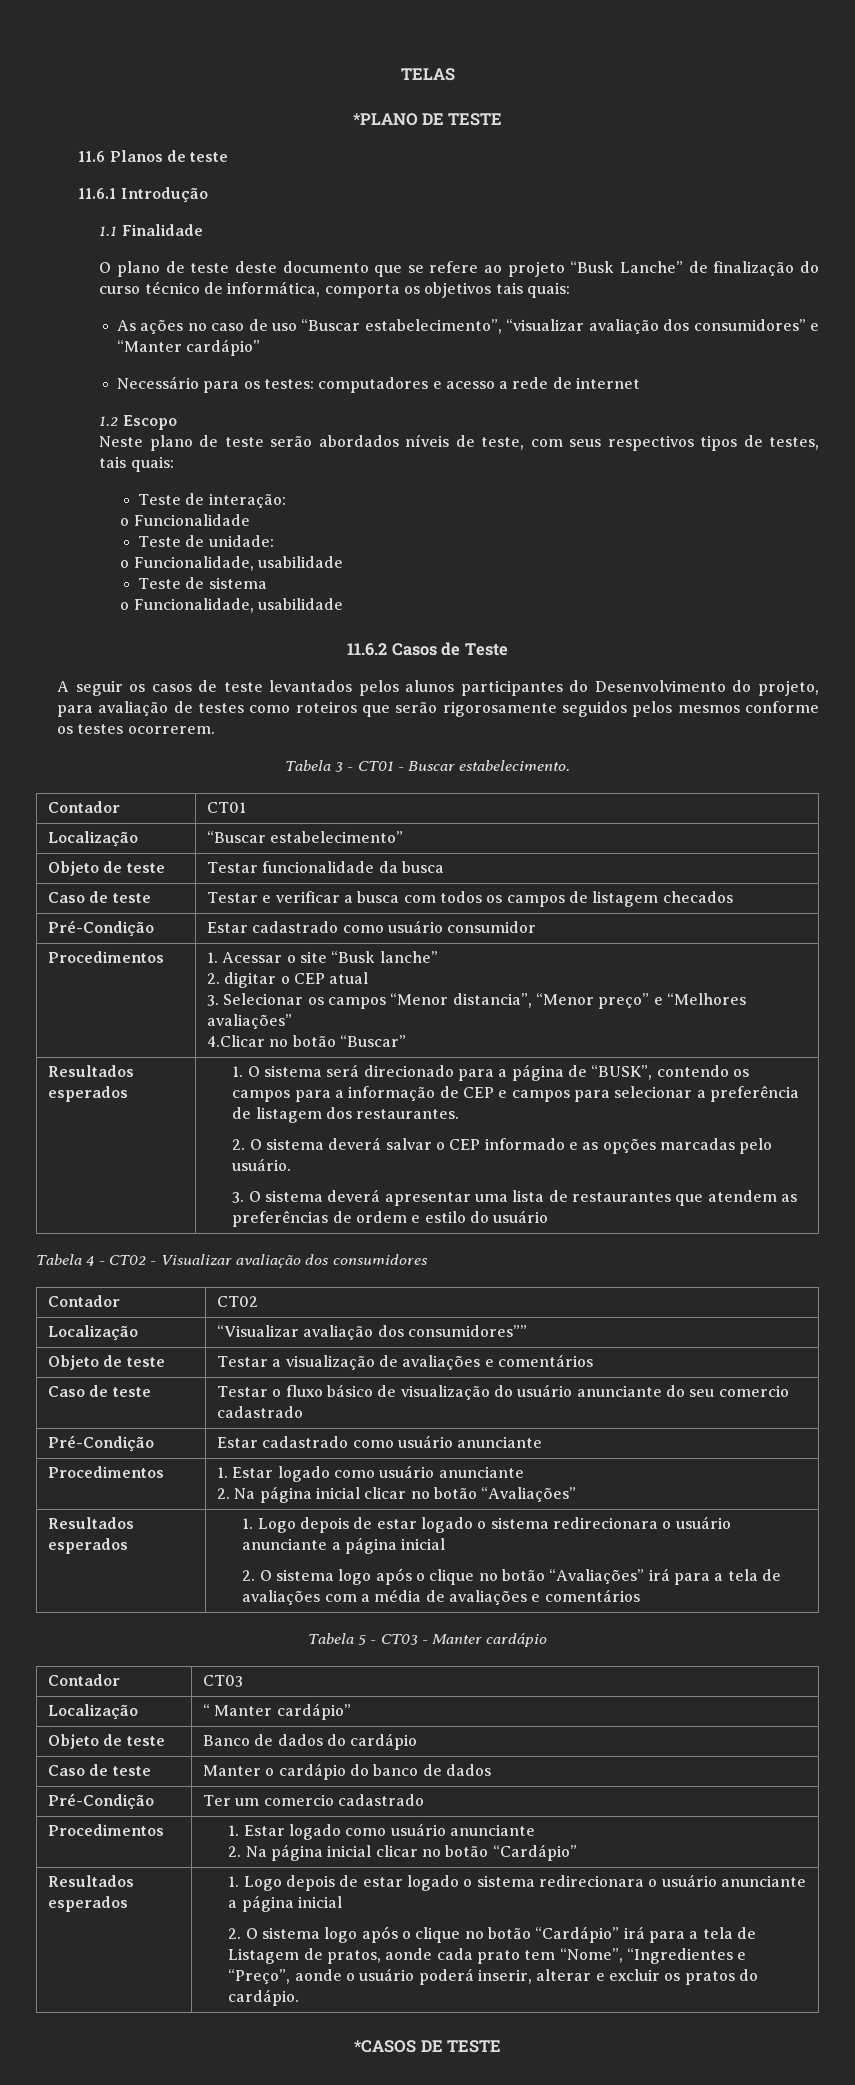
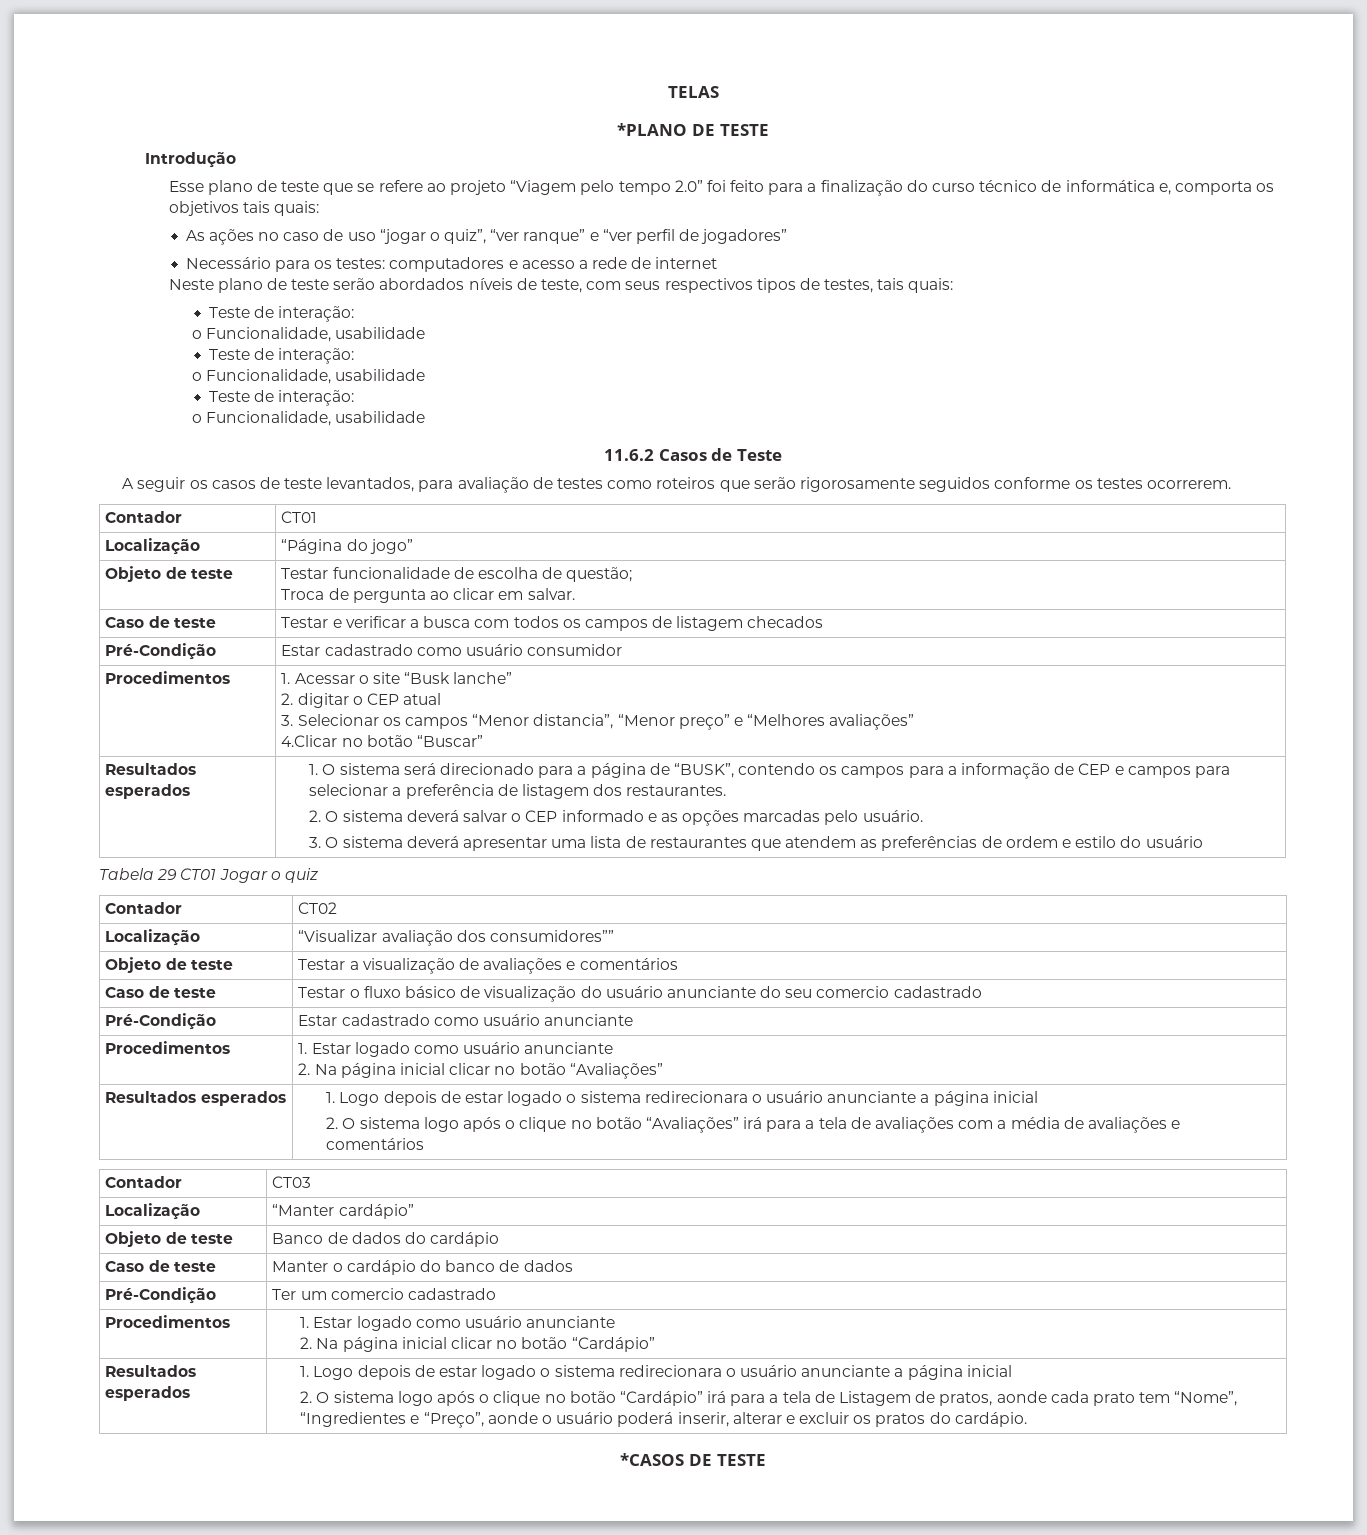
[78,150,229,162] [78,187,208,203] [99,224,203,236] [99,261,369,277] 11.6 Planos de teste // 11.6.1 Introdução // 1.1 Finalidade // O plano de teste deste documento -> [145,151,237,168] [168,180,320,195] Introdução // Esse plano de teste
[570,261,708,273] “Busk Lanche” de -> [510,180,817,195] “Viagem pelo tempo 2.0” foi feito para a
[227,281,321,297] informática, -> [1065,180,1171,195] informática e,
[301,319,820,334] [116,339,261,356] “Buscar estabelecimento”, “visualizar avaliação dos consumidores” e “Manter cardápio” -> [379,229,788,244] “jogar o quiz”, “ver ranque” e “ver perfil de jogadores”
[99,415,177,430] // 1.2 Escopo -> (718, 263) none
[133,514,250,526] [138,535,274,547] [120,556,344,571] [138,577,267,589] Funcionalidade // Teste de unidade: // o Funcionalidade, usabilidade // Teste de sistema -> [205,327,426,342] [208,348,355,364] [191,369,426,384] [208,390,355,406] Funcionalidade, usabilidade // Teste de interação: // o Funcionalidade, usabilidade // Teste de interação:
[269,680,819,696] levantados pelos alunos participantes do Desenvolvimento do projeto, -> [326,477,415,492] levantados,
[632,701,740,717] pelos mesmos -> (991, 484) none
[284,760,571,772] // Tabela 3 - CT01 - Buscar estabelecimento. -> (1231, 484) none
[207,831,404,843] “Buscar estabelecimento” -> [281,539,413,554] “Página do jogo”
[378,861,445,873] da busca -> [453,567,633,582] [281,588,575,603] de escolha de questão; // Troca de pergunta ao clicar em salvar.
[86,1254,428,1268] 4 - CT02 - Visualizar avaliação dos consumidores -> [157,868,318,883] 29 CT01 Jogar o quiz
[307,1633,548,1647] // Tabela 5 - CT03 - Manter cardápio -> (425, 1144) none
[203,1704,273,1716] “ Manter -> [272,1204,335,1216] “Manter

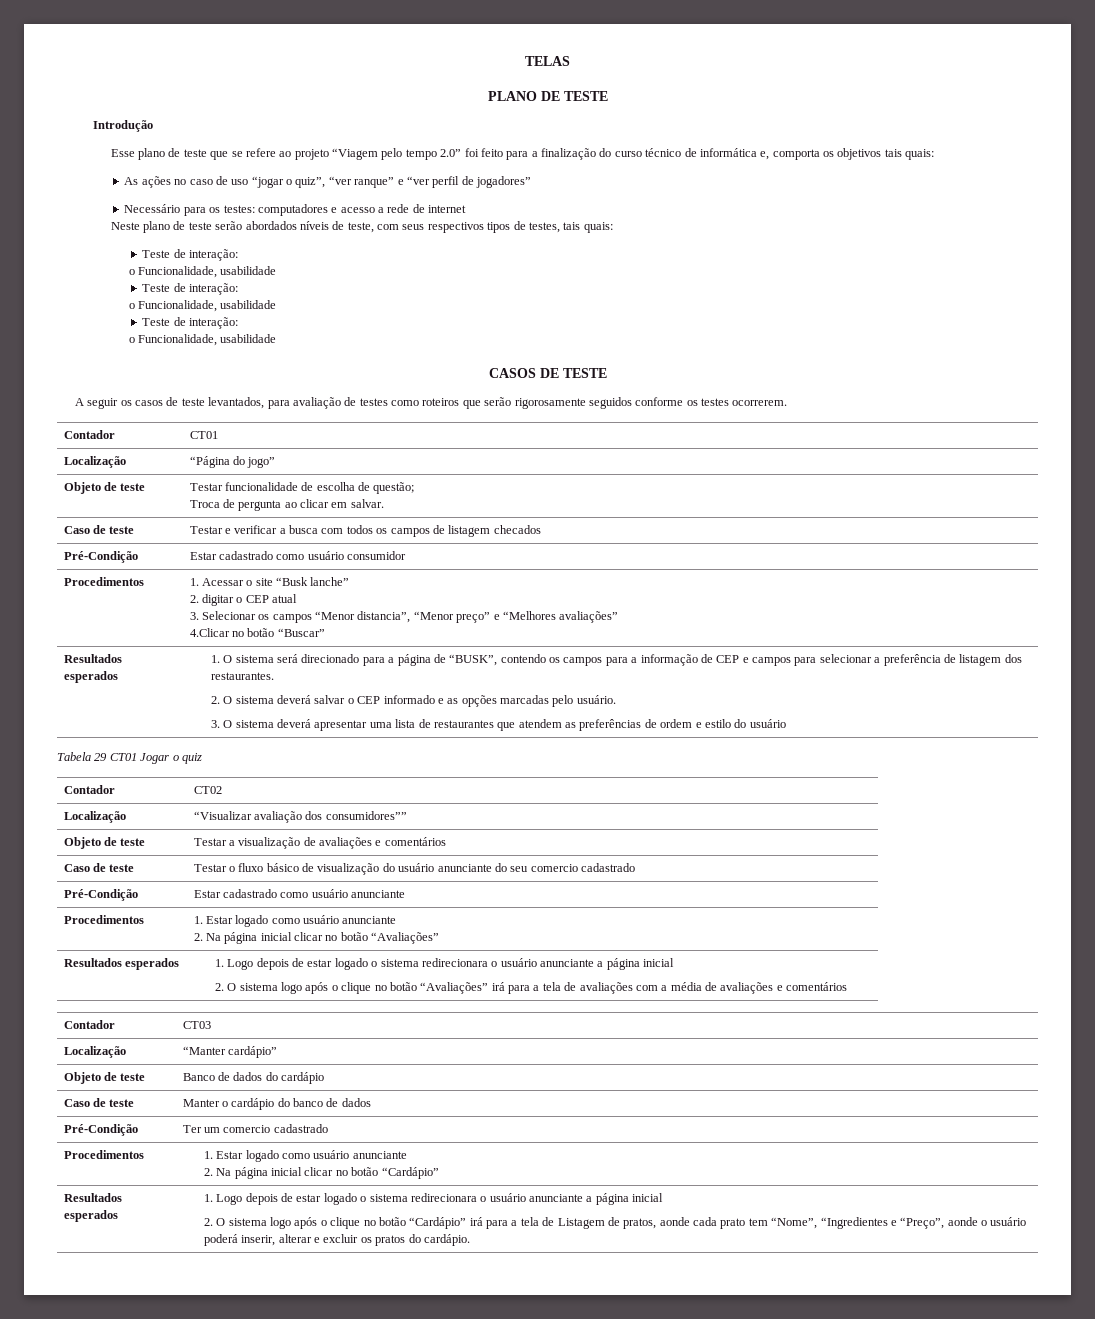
[617,123,688,136] *PLANO -> [487,91,537,101] PLANO
[604,448,782,461] 11.6.2 Casos de Teste -> [488,368,607,378] CASOS DE TESTE
[620,1453,766,1466] // *CASOS DE TESTE -> (470, 1240) none

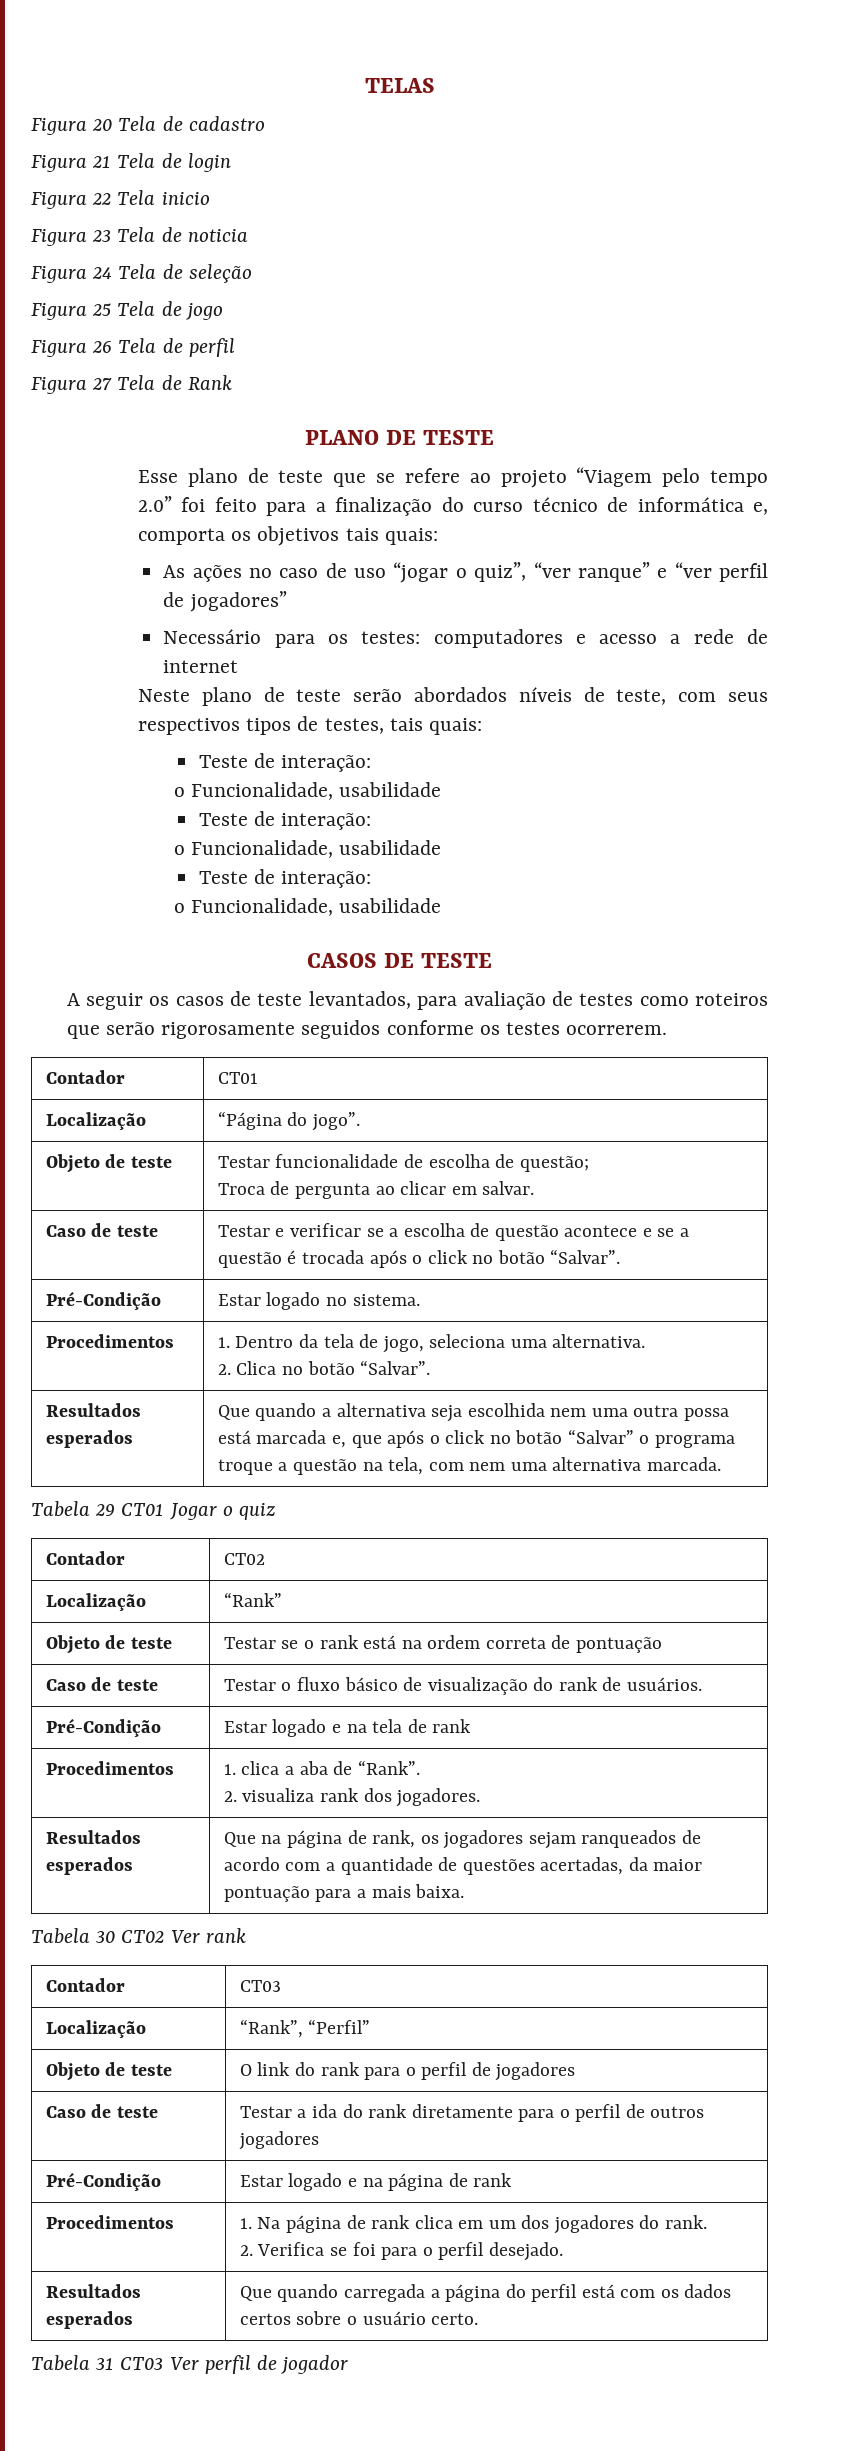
(570, 61) none -> [31,116,265,135] [31,153,231,172] [31,190,210,209] [31,227,248,246] [31,264,252,283] [31,301,223,320] [31,338,235,357] [31,375,232,394] // Figura 20 Tela de cadastro // Figura 21 Tela de login // Figura 22 Tela inicio // Figura 23 Tela de noticia // Figura 24 Tela de seleção // Figura 25 Tela de jogo // Figura 26 Tela de perfil // Figura 27 Tela de Rank
[92,120,153,132] // Introdução -> (495, 437) none
[247,457,276,468] jogo” -> [311,1112,360,1131] jogo”.
[279,525,541,537] [63,551,138,563] [189,551,407,560] [63,577,144,586] [189,577,350,586] [189,594,298,606] [189,611,619,623] [189,628,325,637] [63,654,122,663] [63,671,118,683] [210,654,1022,666] [210,672,274,680] [210,695,616,707] [210,719,786,731] a busca com todos os campos de listagem checados // Pré-Condição | Estar cadastrado como usuário consumidor // Procedimentos | 1. Acessar o site “Busk lanche” // 2. digitar o CEP atual // 3. Selecionar os campos “Menor distancia”, “Menor preço” e “Melhores avaliações” // 4.Clicar no botão “Buscar” // Resultados esperados | 1. O sistema será direcionado para a página de “BUSK”, contendo os campos para a informação de CEP e campos para selecionar a preferência de listagem dos restaurantes. // 2. O sistema deverá salvar o CEP informado e as opções marcadas pelo usuário. // 3. O sistema deverá apresentar uma lista de restaurantes que atendem as preferências de ordem e estilo do usuário -> [366,1223,689,1241] [217,1249,621,1268] [45,1291,161,1310] [217,1292,420,1310] [45,1334,174,1348] [217,1334,646,1353] [217,1360,431,1375] [45,1403,141,1417] [45,1430,133,1448] [217,1403,729,1422] [217,1429,735,1448] [217,1457,721,1475] se a escolha de questão acontece e se a questão é trocada após o click no botão “Salvar”. // Pré-Condição | Estar logado no sistema. // Procedimentos | 1. Dentro da tela de jogo, seleciona uma alternativa. // 2. Clica no botão “Salvar”. // Resultados esperados | Que quando a alternativa seja escolhida nem uma outra possa está marcada e, que após o click no botão “Salvar” o programa troque a questão na tela, com nem uma alternativa marcada.
[193,811,407,823] [63,837,146,849] [193,837,446,849] “Visualizar avaliação dos consumidores”” // Objeto de teste | Testar a visualização de avaliações e comentários -> [223,1592,282,1607] [45,1635,172,1654] [223,1635,662,1653] “Rank” // Objeto de teste | Testar se o rank está na ordem correta de pontuação
[398,863,636,872] [63,889,138,901] [193,889,406,898] [63,915,144,924] [193,915,397,927] [193,932,440,944] [63,958,179,970] [214,958,675,970] [214,982,848,994] usuário anunciante do seu comercio cadastrado // Pré-Condição | Estar cadastrado como usuário anunciante // Procedimentos | 1. Estar logado como usuário anunciante // 2. Na página inicial clicar no botão “Avaliações” // Resultados esperados | 1. Logo depois de estar logado o sistema redirecionara o usuário anunciante a página inicial // 2. O sistema logo após o clique no botão “Avaliações” irá para a tela de avaliações com a média de avaliações e comentários -> [558,1677,702,1691] [45,1718,161,1737] [223,1719,472,1737] [45,1761,174,1775] [223,1760,420,1775] [223,1788,481,1807] [45,1830,141,1844] [45,1857,133,1875] [223,1830,701,1849] [223,1857,703,1875] [223,1884,465,1902] [31,1928,246,1944] rank de usuários. // Pré-Condição | Estar logado e na tela de rank // Procedimentos | 1. clica a aba de “Rank”. // 2. visualiza rank dos jogadores. // Resultados esperados | Que na página de rank, os jogadores sejam ranqueados de acordo com a quantidade de questões acertadas, da maior pontuação para a mais baixa. // Tabela 30 CT02 Ver rank
[182,1046,277,1058] [63,1072,146,1084] [182,1072,325,1084] [63,1098,135,1107] [182,1098,371,1110] [63,1124,138,1136] [182,1124,328,1133] [63,1150,144,1159] [203,1150,407,1162] [203,1167,439,1179] [63,1193,122,1202] [63,1210,118,1222] [203,1193,664,1205] [203,1217,1027,1229] [203,1234,470,1246] “Manter cardápio” // Objeto de teste | Banco de dados do cardápio // Caso de teste | Manter o cardápio do banco de dados // Pré-Condição | Ter um comercio cadastrado // Procedimentos | 1. Estar logado como usuário anunciante // 2. Na página inicial clicar no botão “Cardápio” // Resultados esperados | 1. Logo depois de estar logado o sistema redirecionara o usuário anunciante a página inicial // 2. O sistema logo após o clique no botão “Cardápio” irá para a tela de Listagem de pratos, aonde cada prato tem “Nome”, “Ingredientes e “Preço”, aonde o usuário poderá inserir, alterar e excluir os pratos do cardápio. -> [239,2019,371,2038] [45,2062,172,2081] [239,2062,576,2081] [45,2104,158,2118] [239,2104,705,2122] [238,2131,319,2150] [45,2172,161,2191] [239,2173,513,2191] [45,2215,174,2229] [239,2215,707,2234] [239,2242,563,2261] [45,2284,141,2298] [45,2311,133,2329] [239,2284,732,2302] [239,2311,479,2325] [31,2355,349,2374] “Rank”, “Perfil” // Objeto de teste | O link do rank para o perfil de jogadores // Caso de teste | Testar a ida do rank diretamente para o perfil de outros jogadores // Pré-Condição | Estar logado e na página de rank // Procedimentos | 1. Na página de rank clica em um dos jogadores do rank. // 2. Verifica se foi para o perfil desejado. // Resultados esperados | Que quando carregada a página do perfil está com os dados certos sobre o usuário certo. // Tabela 31 CT03 Ver perfil de jogador

